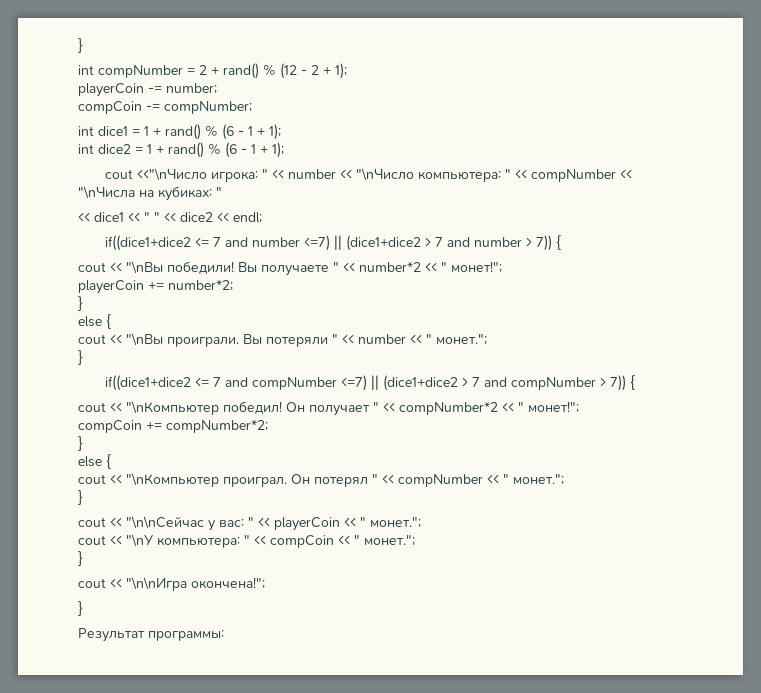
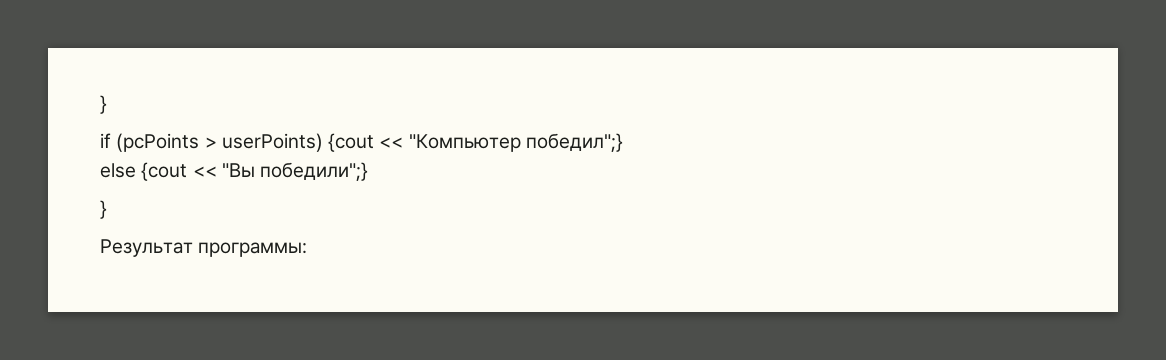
[78,38,83,53] [78,63,347,79] [78,83,217,97] [78,101,252,114] [78,124,281,140] [78,142,284,158] [104,168,632,182] [78,186,222,201] [78,212,262,223] [104,235,561,251] [78,261,502,276] [78,280,233,294] [78,296,83,311] [78,314,111,329] [78,333,487,347] [78,350,83,365] [104,375,635,391] [78,401,579,416] [78,420,268,433] [78,436,83,451] [78,454,111,469] [78,473,564,487] [78,490,83,505] [78,516,421,531] [78,534,415,548] [78,551,83,566] [78,577,265,591] } // int compNumber = 2 + rand() % (12 - 2 + 1); // playerCoin -= number; // compCoin -= compNumber; // int dice1 = 1 + rand() % (6 - 1 + 1); // int dice2 = 1 + rand() % (6 - 1 + 1); // cout <<"\nЧисло игрока: " << number << "\nЧисло компьютера: " << compNumber << "\nЧисла на кубиках: " // << dice1 << " " << dice2 << endl; // if((dice1+dice2 <= 7 and number <=7) || (dice1+dice2 > 7 and number > 7)) { // cout << "\nВы победили! Вы получаете " << number*2 << " монет!"; // playerCoin += number*2; // } // else { // cout << "\nВы проиграли. Вы потеряли " << number << " монет."; // } // if((dice1+dice2 <= 7 and compNumber <=7) || (dice1+dice2 > 7 and compNumber > 7)) { // cout << "\nКомпьютер победил! Он получает " << compNumber*2 << " монет!"; // compCoin += compNumber*2; // } // else { // cout << "\nКомпьютер проиграл. Он потерял " << compNumber << " монет."; // } // cout << "\n\nСейчас у вас: " << playerCoin << " монет."; // cout << "\nУ компьютера: " << compCoin << " монет."; // } // cout << "\n\nИгра окончена!"; -> [100,95,107,114] [100,133,623,152] [100,162,369,181] } // if (pcPoints > userPoints) {cout << "Компьютер победил";} // else {cout << "Вы победили";}

